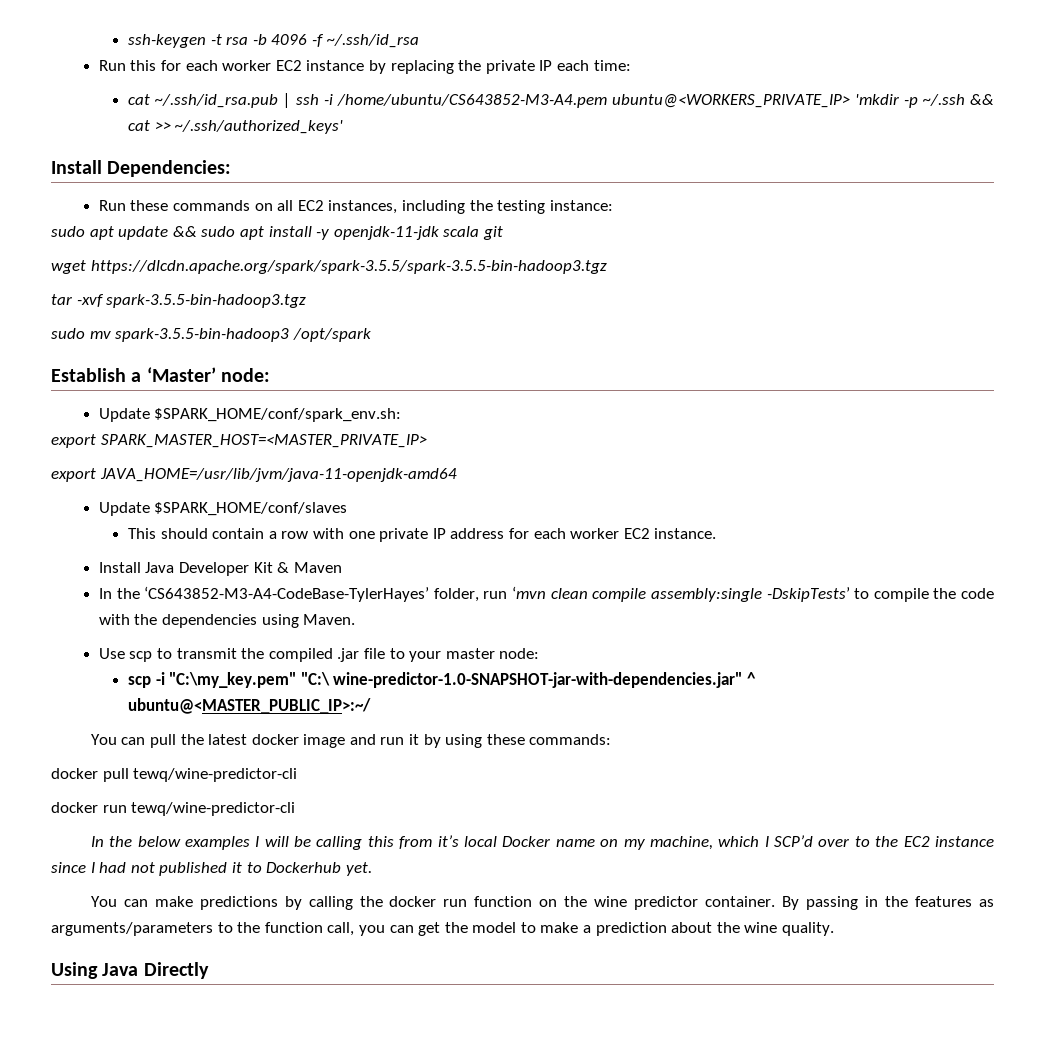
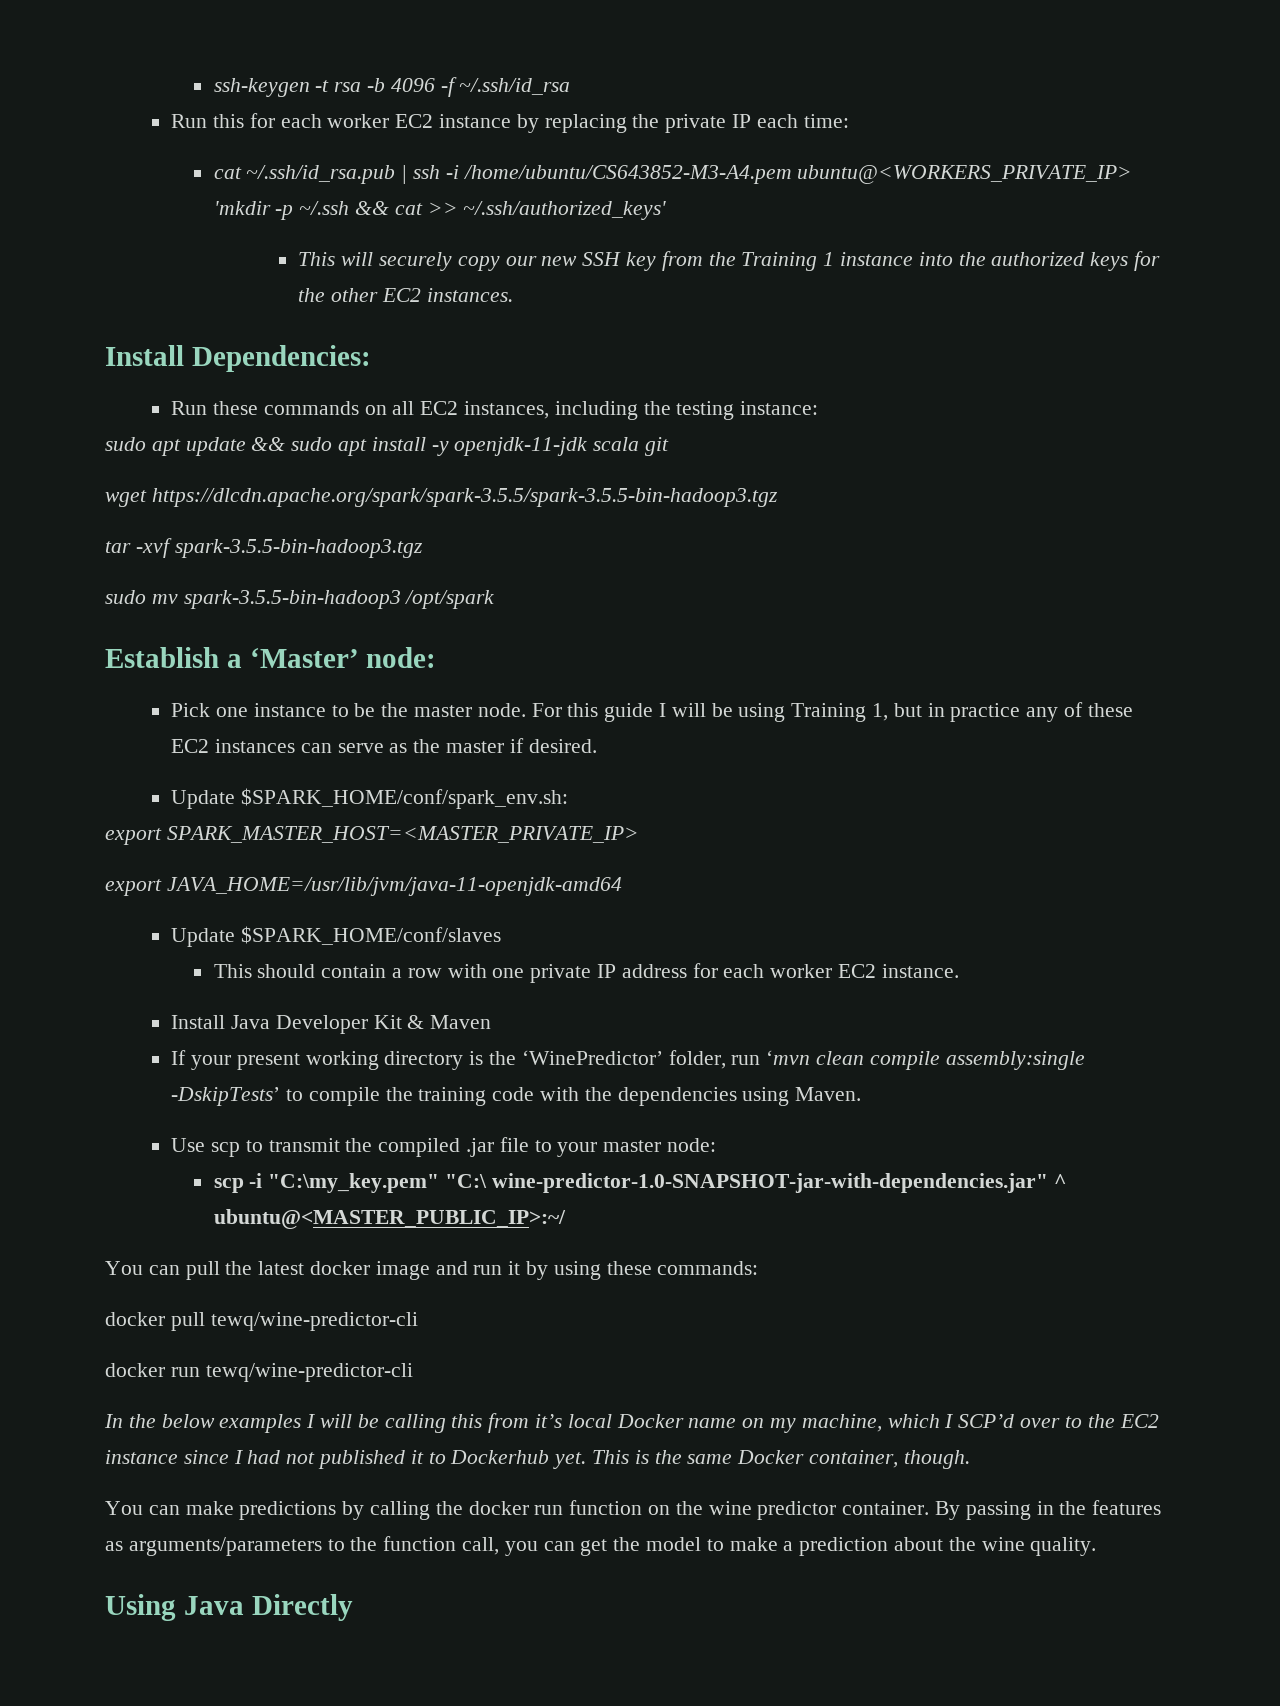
(344, 127) none -> [298,251,1161,271] [298,288,513,302] // This will securely copy our new SSH key from the Training 1 instance into the authorized keys for the other EC2 instances.
(271, 375) none -> [171,702,1133,722] [171,738,597,753] // Pick one instance to be the master node. For this guide I will be using Training 1, but in practice any of these EC2 instances can serve as the master if desired.
[98,586,430,602] In the ‘CS643852-M3-A4-CodeBase-TylerHayes’ -> [171,1050,663,1070] If your present working directory is the ‘WinePredictor’
(957, 593) none -> [418,1087,487,1106] training
(372, 869) none -> [592,1450,970,1469] This is the same Docker container, though.

